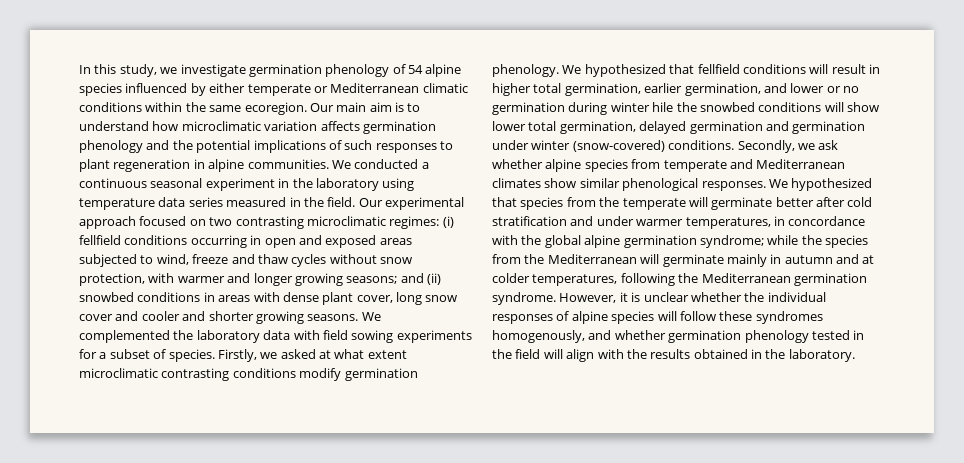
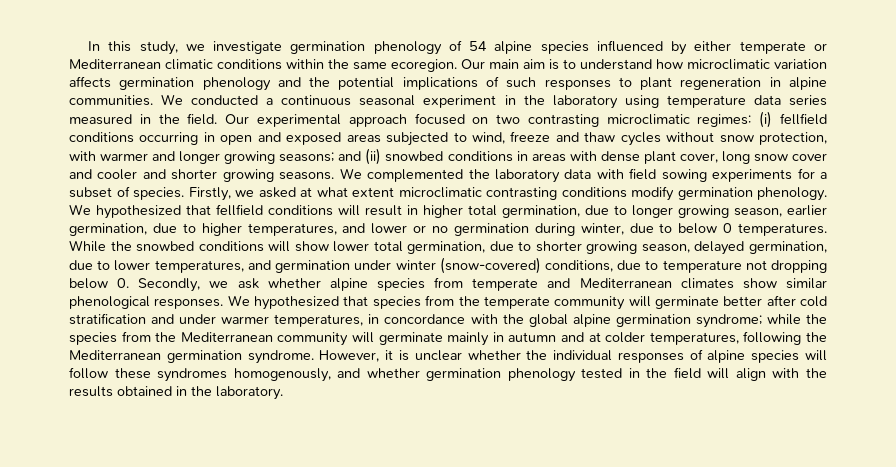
[644,83,761,96] earlier germination, -> [585,205,827,218] [69,223,337,236] due to longer growing season, earlier germination, due to higher temperatures,
[610,102,674,112] winter hile -> [580,223,827,236] [69,240,106,252] winter, due to below 0 temperatures. While
[639,121,763,134] delayed germination -> [489,241,827,255] [69,260,244,273] due to shorter growing season, delayed germination, due to lower temperatures,
[668,140,735,150] conditions. -> [544,260,827,273] [69,278,130,289] conditions, due to temperature not dropping below 0.
(686, 204) none -> [554,296,626,310] community
(637, 259) none -> [277,332,349,346] community

